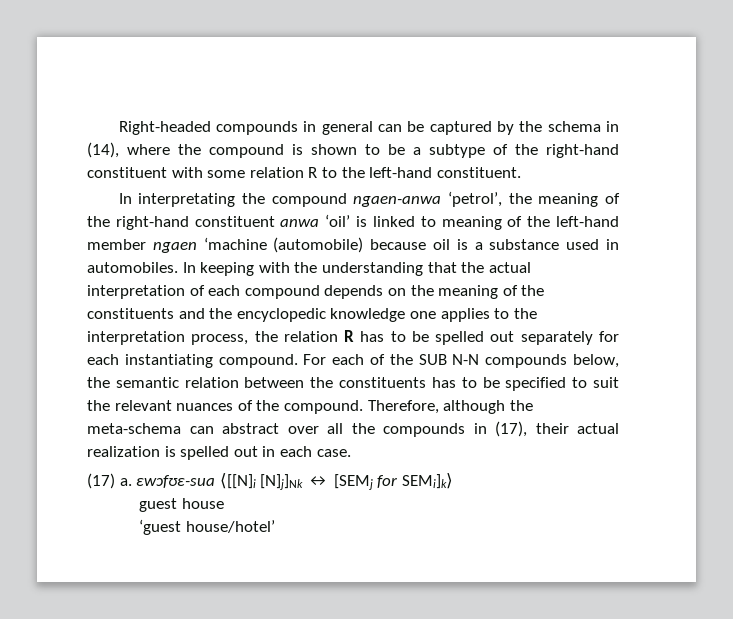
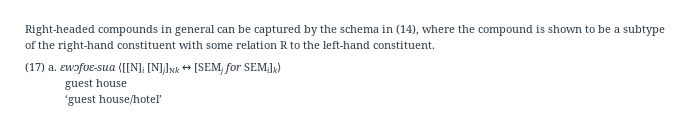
[118,191,620,207] [87,214,619,230] [87,237,619,253] [87,262,531,276] [87,285,545,299] [87,308,537,322] [87,330,619,345] [87,354,620,368] [87,377,619,391] [87,400,533,414] [87,421,619,437] [87,446,351,460] // In interpretating the compound ngaen-anwa ‘petrol’, the meaning of the right-hand constituent anwa ‘oil’ is linked to meaning of the left-hand member ngaen ‘machine (automobile) because oil is a substance used in automobiles. In keeping with the understanding that the actual interpretation of each compound depends on the meaning of the constituents and the encyclopedic knowledge one applies to the interpretation process, the relation R has to be spelled out separately for each instantiating compound. For each of the SUB N-N compounds below, the semantic relation between the constituents has to be specified to suit the relevant nuances of the compound. Therefore, although the meta-schema can abstract over all the compounds in (17), their actual realization is spelled out in each case. -> (435, 45) none

